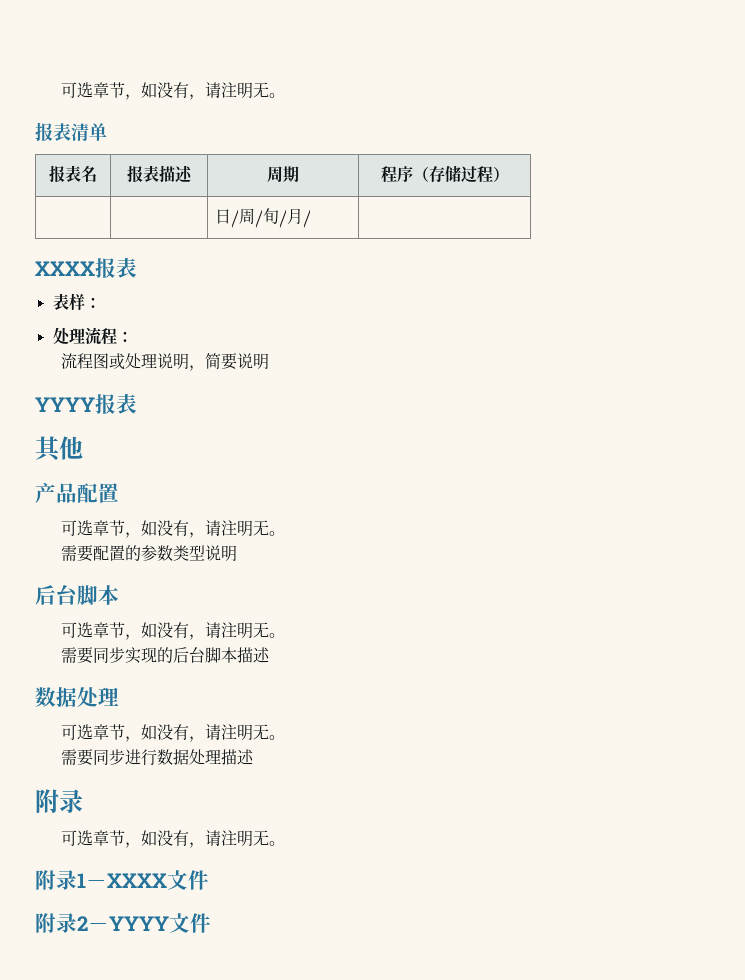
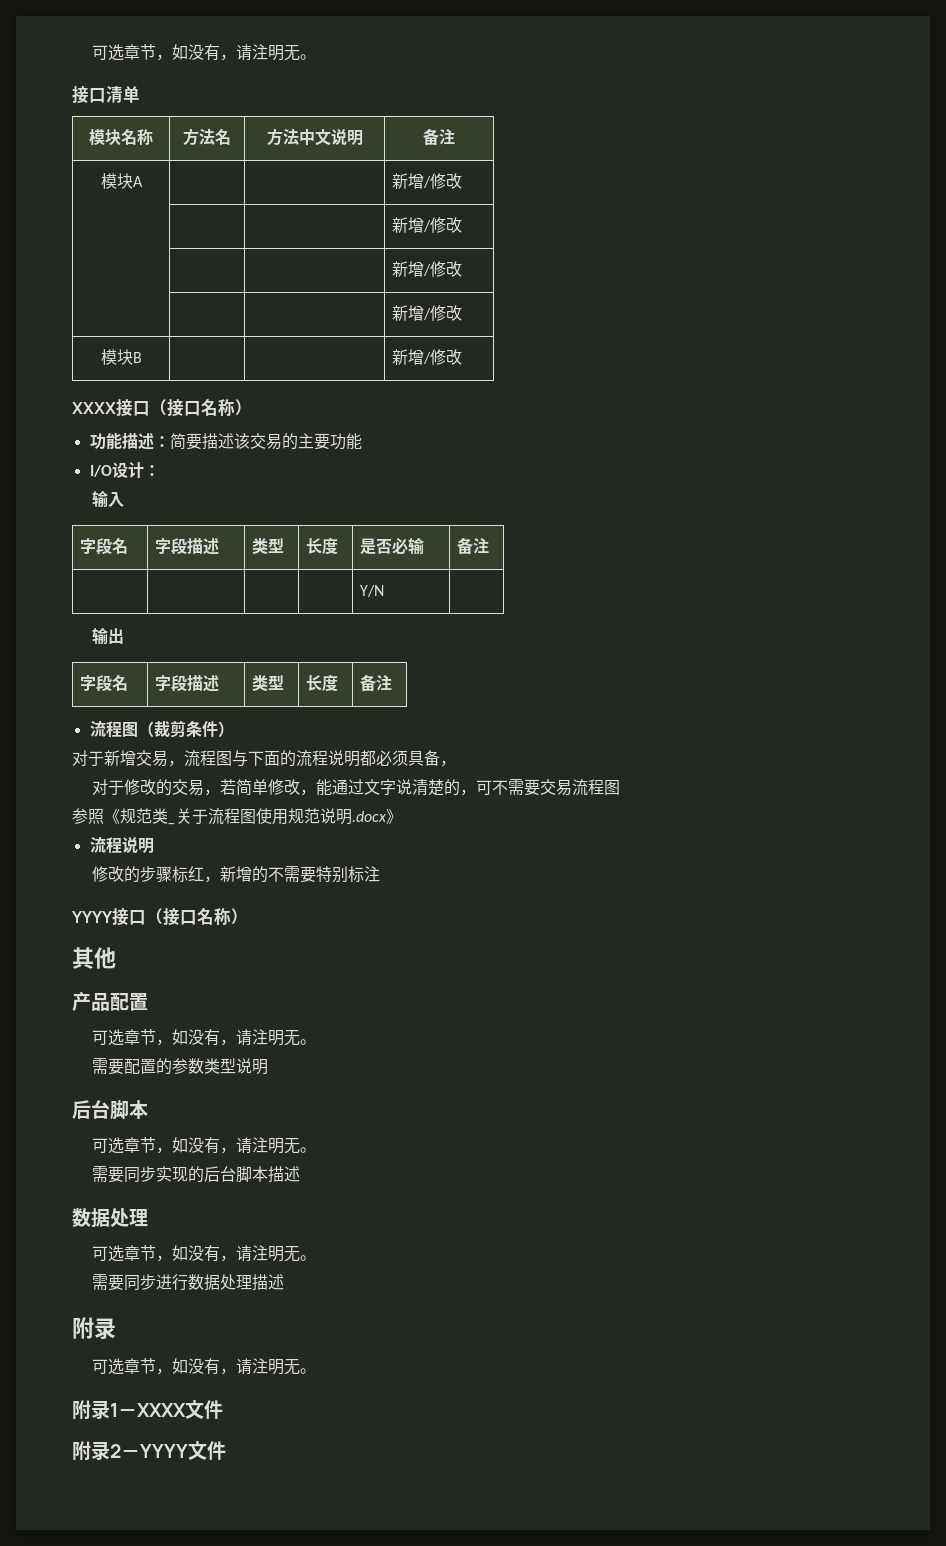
[60,82,285,100] [35,122,71,142] 可选章节，如没有，请注明无。 // 报表 -> [91,44,316,61] [72,86,106,103] 可选章节，如没有，请注明无。 // 接口
[49,165,97,183] [127,165,192,183] [267,166,299,183] [380,165,509,182] [214,208,311,228] [35,257,137,278] [52,293,101,311] [52,327,133,345] [60,353,269,371] [35,393,137,414] 报表名 | 报表描述 | 周期 | 程序（存储过程） // | | 日/周/旬/月/ | // XXXX报表 // 表样： // 处理流程： // 流程图或处理说明，简要说明 // YYYY报表 -> [89,129,153,146] [183,128,232,146] [266,128,363,146] [423,128,455,146] [100,173,143,189] [391,173,462,189] [391,217,462,233] [391,261,462,277] [391,305,462,321] [100,349,142,365] [391,349,462,365] [72,399,252,416] [89,432,362,450] [89,462,160,478] [91,490,124,507] [79,538,128,555] [154,538,219,555] [251,538,284,554] [305,537,338,555] [359,537,424,555] [456,537,489,555] [359,585,384,597] [91,627,124,644] [79,675,128,692] [154,675,219,692] [251,675,284,691] [305,674,338,692] [359,674,392,692] [89,720,234,738] [72,750,456,767] [91,779,620,796] [72,808,402,825] [89,837,154,854] [91,866,380,883] [72,908,248,925] 模块名称 | 方法名 | 方法中文说明 | 备注 // 模块A | | | 新增/修改 // | | | 新增/修改 // | | | 新增/修改 // | | | 新增/修改 // 模块B | | | 新增/修改 // XXXX接口（接口名称） // 功能描述：简要描述该交易的主要功能 // I/O设计： // 输入 // 字段名 | 字段描述 | 类型 | 长度 | 是否必输 | 备注 // | | | | Y/N | // 输出 // 字段名 | 字段描述 | 类型 | 长度 | 备注 // 流程图（裁剪条件） // 对于新增交易，流程图与下面的流程说明都必须具备， // 对于修改的交易，若简单修改，能通过文字说清楚的，可不需要交易流程图 // 参照《规范类_关于流程图使用规范说明.docx》 // 流程说明 // 修改的步骤标红，新增的不需要特别标注 // YYYY接口（接口名称）

